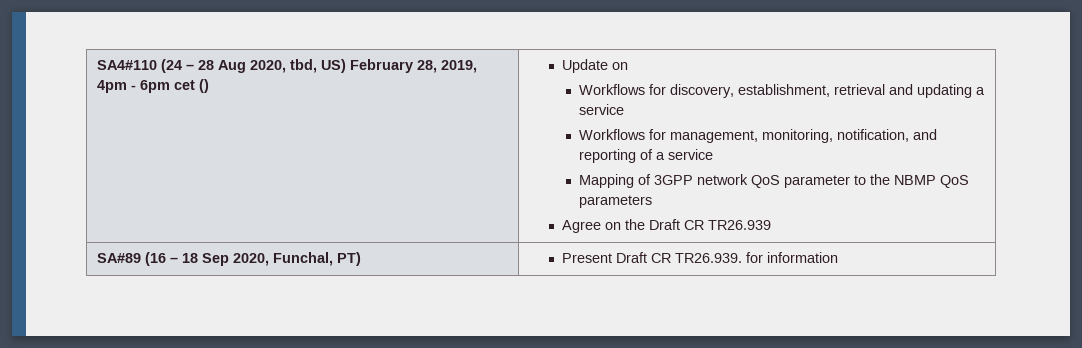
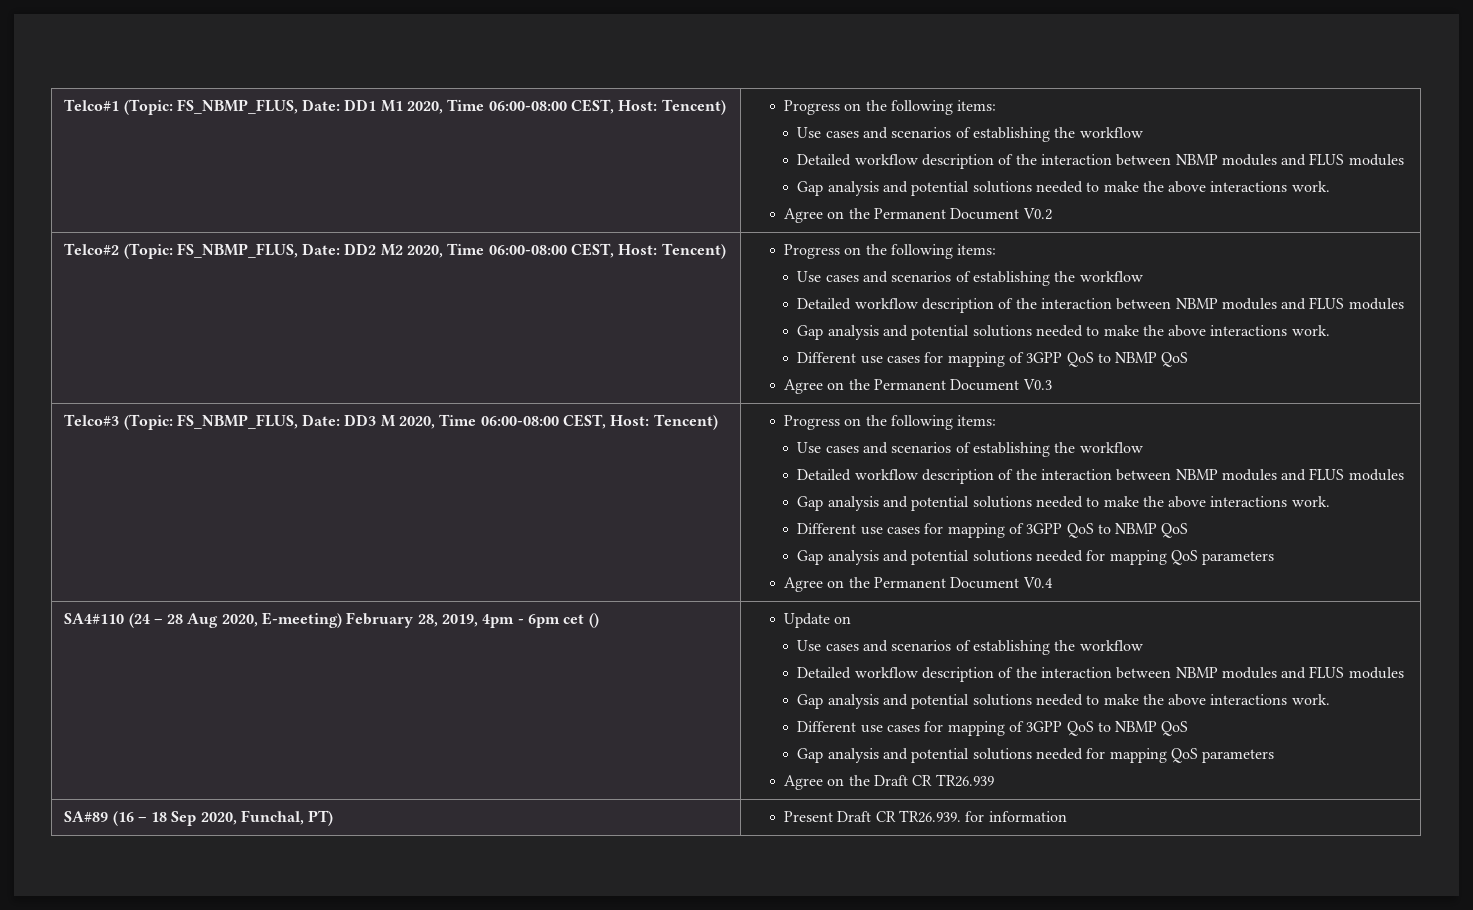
(97, 65) none -> [64,99,726,115] [784,100,997,115] [797,127,1143,142] [797,153,1404,169] [797,181,1330,196] [784,208,1052,223] [64,243,726,259] [784,244,997,259] [797,271,1143,286] [797,297,1404,313] [797,325,1330,340] [797,352,1189,367] [784,379,1052,394] [64,414,718,430] [784,415,997,430] [797,442,1143,457] [797,468,1404,484] [797,496,1330,511] [797,523,1189,538] [797,550,1275,565] [784,577,1053,592] Telco#1 (Topic: FS_NBMP_FLUS, Date: DD1 M1 2020, Time 06:00-08:00 CEST, Host: Tencent) | Progress on the following items: // Use cases and scenarios of establishing the workflow // Detailed workflow description of the interaction between NBMP modules and FLUS modules // Gap analysis and potential solutions needed to make the above interactions work. // Agree on the Permanent Document V0.2 // Telco#2 (Topic: FS_NBMP_FLUS, Date: DD2 M2 2020, Time 06:00-08:00 CEST, Host: Tencent) | Progress on the following items: // Use cases and scenarios of establishing the workflow // Detailed workflow description of the interaction between NBMP modules and FLUS modules // Gap analysis and potential solutions needed to make the above interactions work. // Different use cases for mapping of 3GPP QoS to NBMP QoS // Agree on the Permanent Document V0.3 // Telco#3 (Topic: FS_NBMP_FLUS, Date: DD3 M 2020, Time 06:00-08:00 CEST, Host: Tencent) | Progress on the following items: // Use cases and scenarios of establishing the workflow // Detailed workflow description of the interaction between NBMP modules and FLUS modules // Gap analysis and potential solutions needed to make the above interactions work. // Different use cases for mapping of 3GPP QoS to NBMP QoS // Gap analysis and potential solutions needed for mapping QoS parameters // Agree on the Permanent Document V0.4 //
[290,59,347,73] tbd, US) -> [262,612,343,628] E-meeting)
[579,84,986,98] [579,104,625,115] [579,129,938,143] [579,149,714,163] [579,174,937,188] Workflows for discovery, establishment, retrieval and updating a service // Workflows for management, monitoring, notification, and reporting of a service // Mapping of 3GPP network QoS parameter to the NBMP -> [797,640,1143,655] [797,666,1404,682] [797,694,1330,709] [797,721,1189,736] [797,748,1167,763] Use cases and scenarios of establishing the workflow // Detailed workflow description of the interaction between NBMP modules and FLUS modules // Gap analysis and potential solutions needed to make the above interactions work. // Different use cases for mapping of 3GPP QoS to NBMP QoS // Gap analysis and potential solutions needed for mapping

